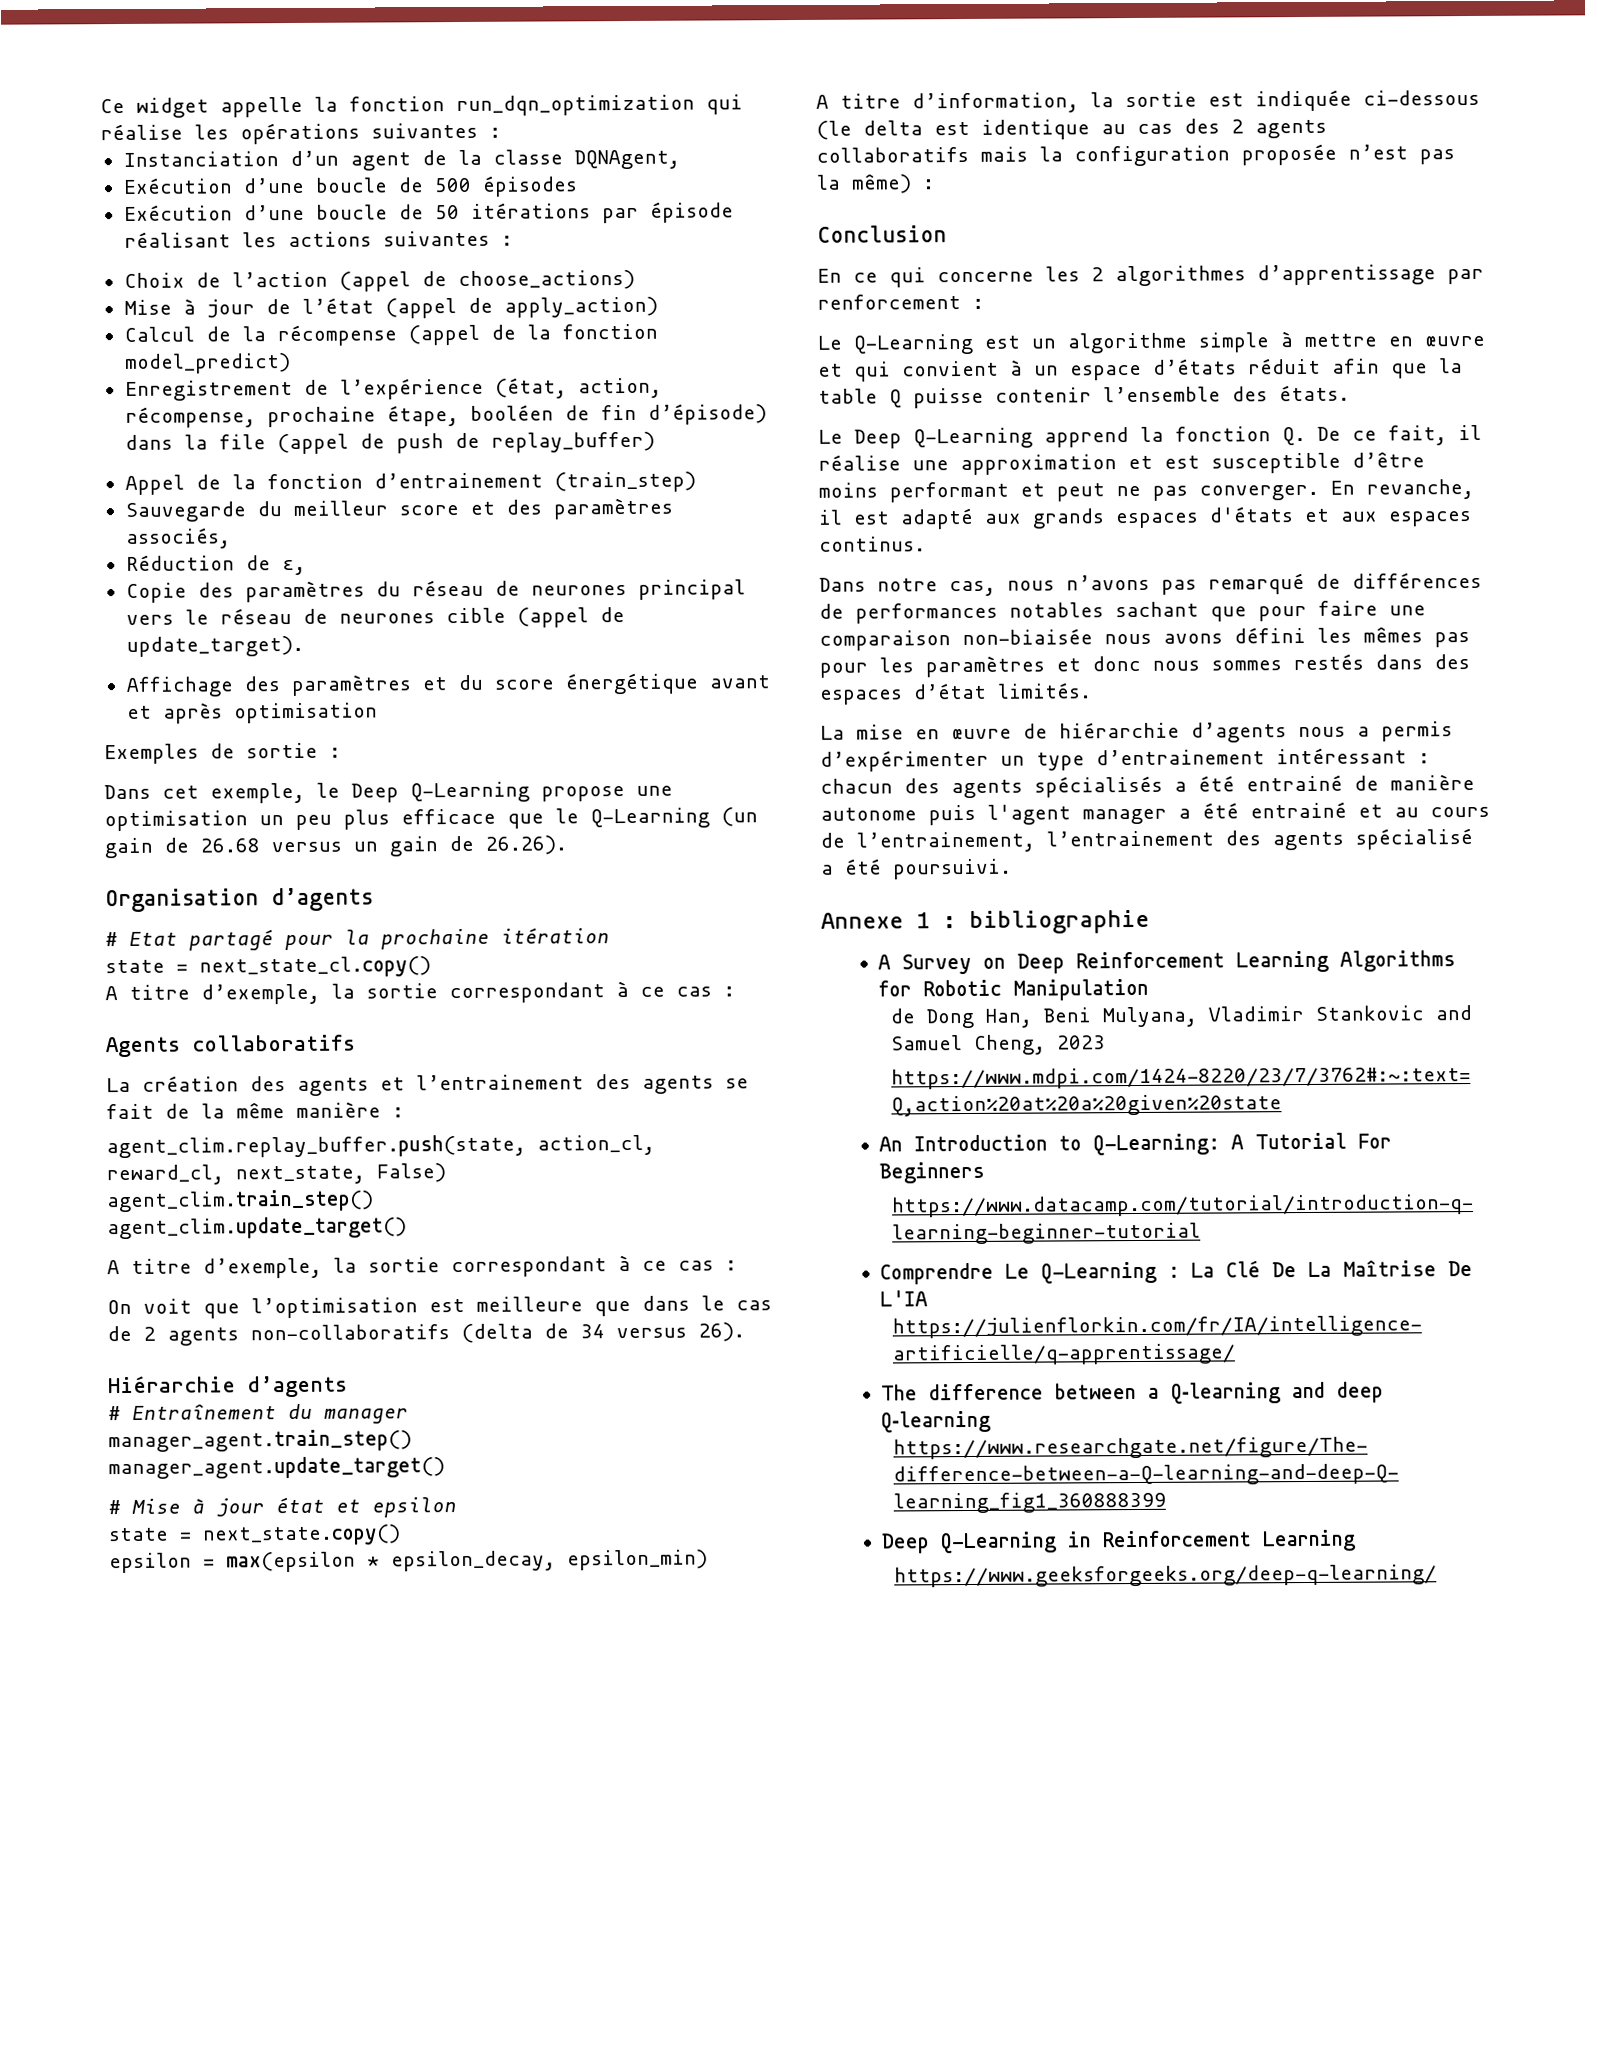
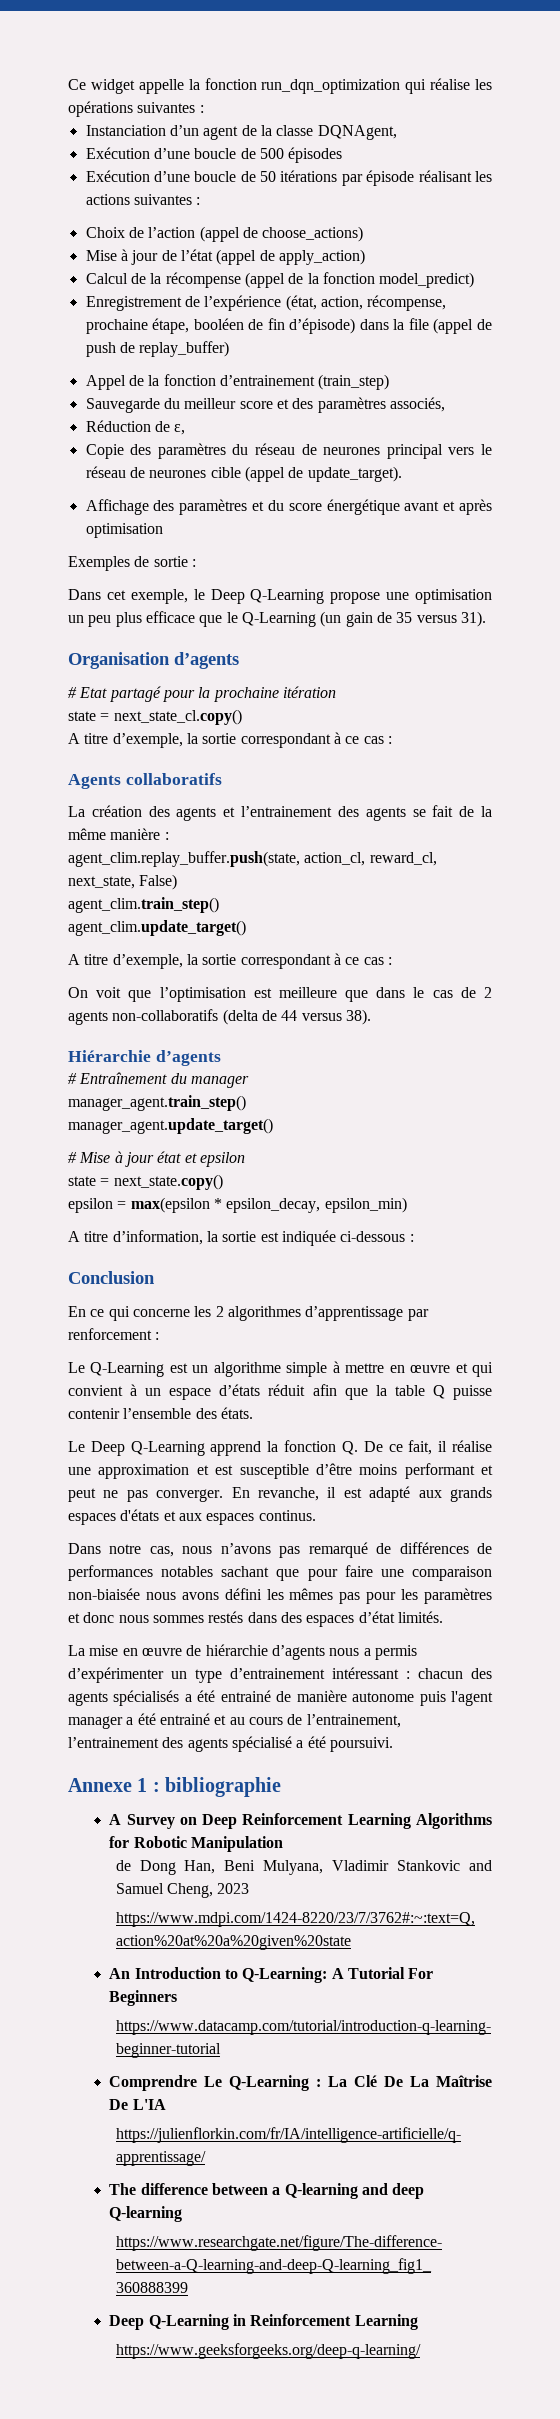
[200,835,567,857] 26.68 versus un gain de 26.26). -> [396,611,486,627] 35 versus 31).
[580,1322,745,1342] 34 versus 26). -> [281,1009,371,1025] 44 versus 38).
[816,118,1327,140] [816,143,1455,167] [816,174,912,194] (le delta est identique au cas des 2 agents collaboratifs mais la configuration proposée n’est pas la même) -> (406, 1236) none

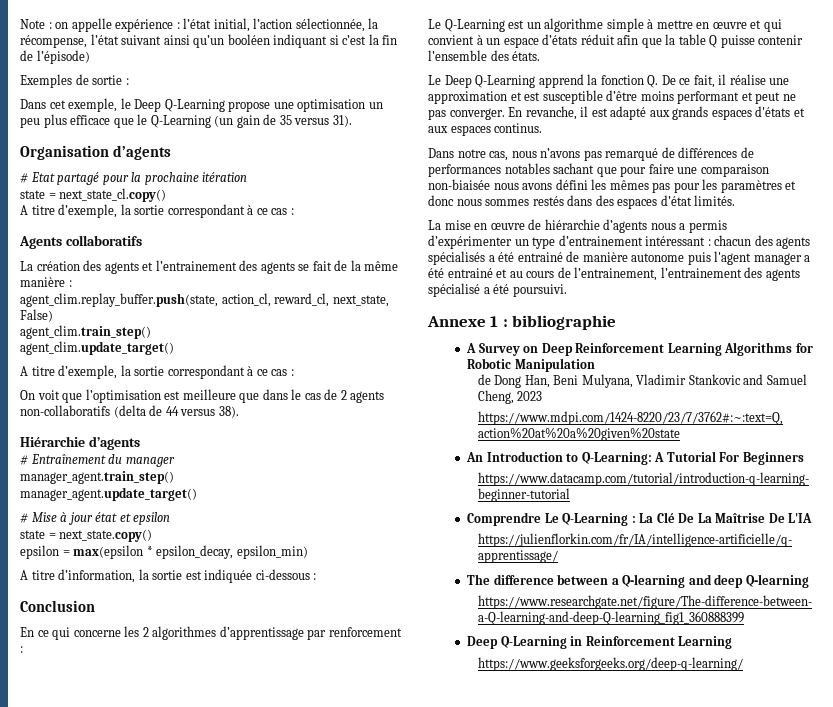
[68,78,492,94] [68,101,204,117] [85,125,397,140] [85,147,343,163] [85,170,492,186] [85,194,201,205] [85,226,364,242] [85,249,365,265] [85,272,475,288] [85,295,447,311] [85,318,493,334] [85,341,230,357] [85,374,390,390] [85,397,445,413] [85,420,186,435] [85,443,493,459] [85,466,402,482] [85,499,492,515] [85,523,163,538] Ce widget appelle la fonction run_dqn_optimization qui réalise les opérations suivantes : // Instanciation d’un agent de la classe DQNAgent, // Exécution d’une boucle de 500 épisodes // Exécution d’une boucle de 50 itérations par épisode réalisant les actions suivantes : // Choix de l’action (appel de choose_actions) // Mise à jour de l’état (appel de apply_action) // Calcul de la récompense (appel de la fonction model_predict) // Enregistrement de l’expérience (état, action, récompense, prochaine étape, booléen de fin d’épisode) dans la file (appel de push de replay_buffer) // Appel de la fonction d’entrainement (train_step) // Sauvegarde du meilleur score et des paramètres associés, // Réduction de ε, // Copie des paramètres du réseau de neurones principal vers le réseau de neurones cible (appel de update_target). // Affichage des paramètres et du score énergétique avant et après optimisation -> [20,18,379,32] [20,34,398,48] [20,50,90,64] Note : on appelle expérience : l’état initial, l’action sélectionnée, la récompense, l’état suivant ainsi qu’un booléen indiquant si c’est la fin de l’épisode)

